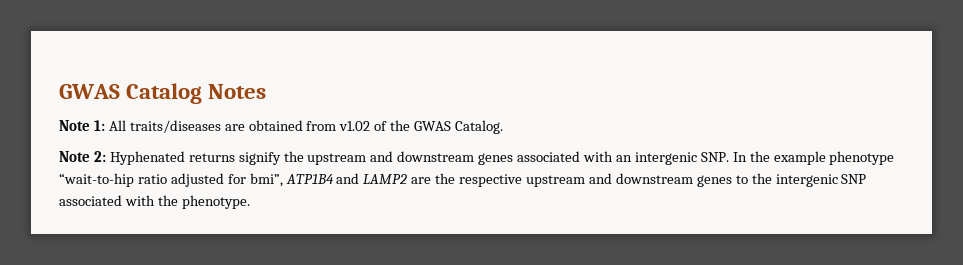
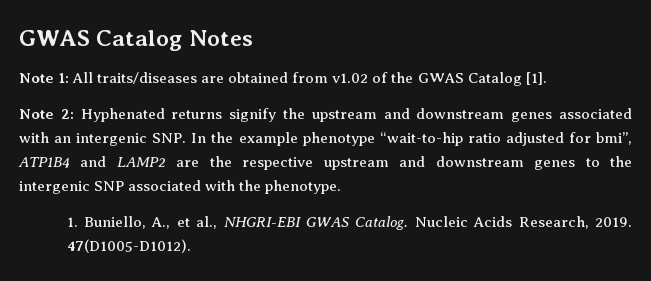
[455,120,504,134] Catalog. -> [467,72,547,86] Catalog [1].
(250, 202) none -> [66,216,632,230] [66,239,191,253] // 1. Buniello, A., et al., NHGRI-EBI GWAS Catalog. Nucleic Acids Research, 2019. 47(D1005-D1012).

